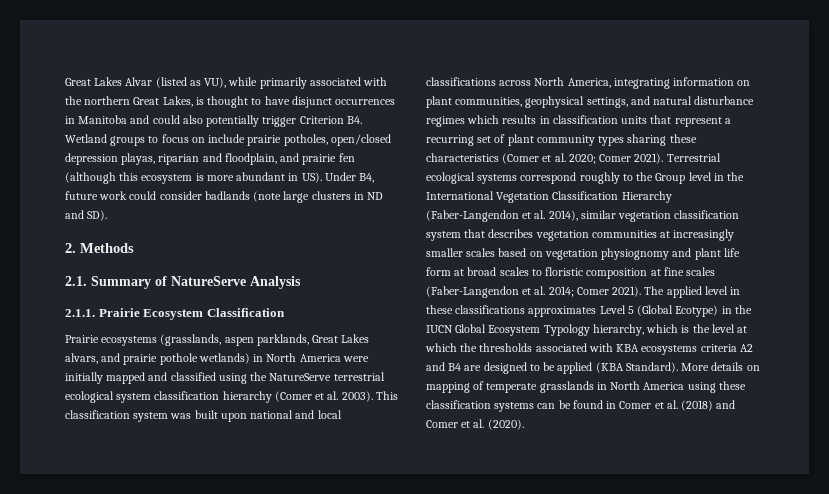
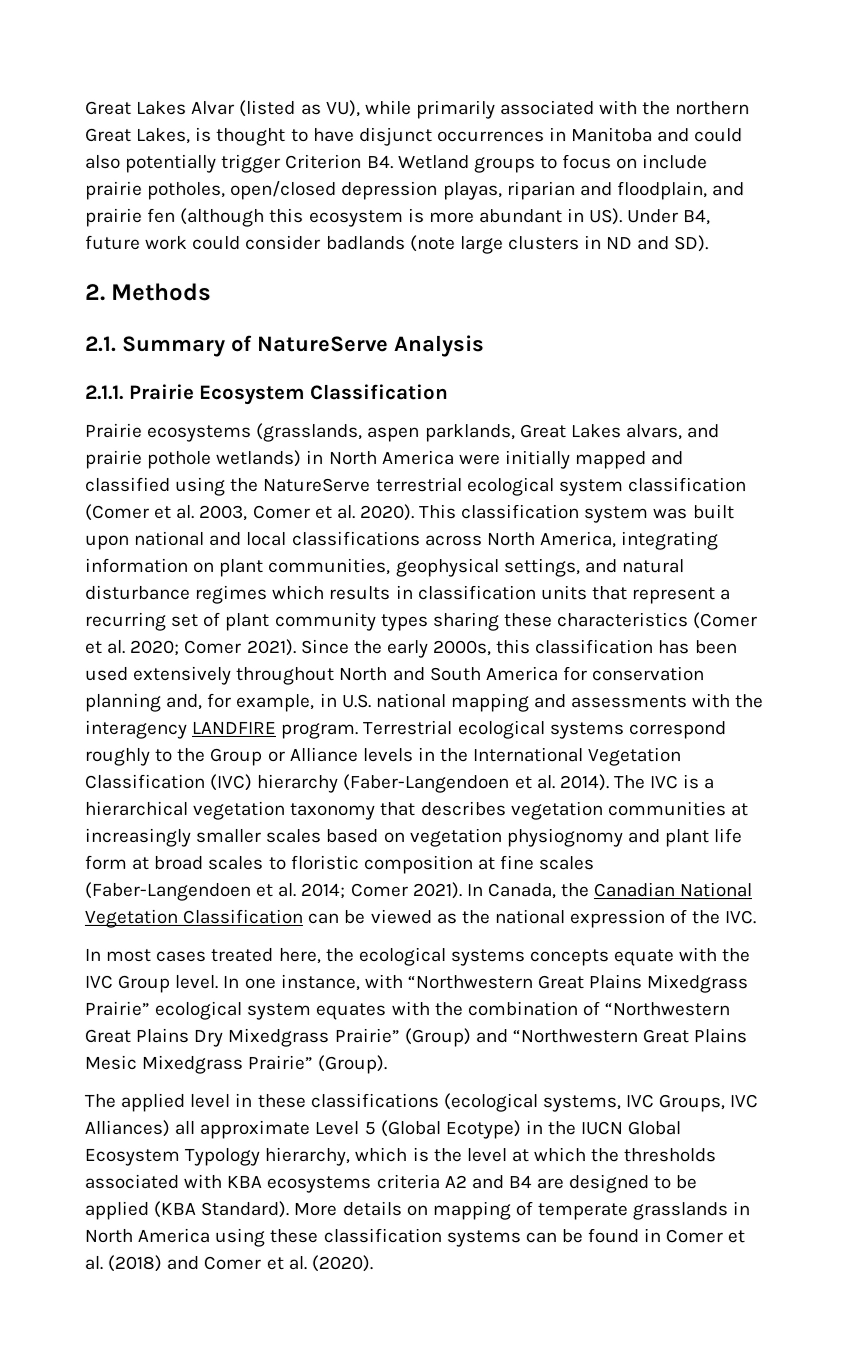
[222,391,373,403] hierarchy (Comer et al. 2003). -> [85,503,415,521] (Comer et al. 2003, Comer et al. 2020).
(664, 158) none -> [300,638,738,659] [85,665,706,685] [84,692,764,713] [84,719,359,739] Since the early 2000s, this classification has been used extensively throughout North and South America for conservation planning and, for example, in U.S. national mapping and assessments with the interagency LANDFIRE program.
[688,172,712,181] level -> [266,746,413,762] or Alliance levels
[621,191,672,203] [426,210,740,222] [426,231,461,241] Hierarchy (Faber-Langendon et al. 2014), similar vegetation classification system -> [209,773,715,794] [84,800,376,820] (IVC) hierarchy (Faber-Langendoen et al. 2014). The IVC is a hierarchical vegetation taxonomy
[426,286,519,298] (Faber-Langendon -> [84,881,251,901] (Faber-Langendoen
(642, 291) none -> [465,882,753,900] [84,908,757,929] [84,946,751,967] [84,973,749,994] [84,1000,731,1020] [84,1027,748,1048] [84,1054,388,1074] In Canada, the Canadian National Vegetation Classification can be viewed as the national expression of the IVC. // In most cases treated here, the ecological systems concepts equate with the IVC Group level. In one instance, with “Northwestern Great Plains Mixedgrass Prairie” ecological system equates with the combination of “Northwestern Great Plains Dry Mixedgrass Prairie” (Group) and “Northwestern Great Plains Mesic Mixedgrass Prairie” (Group). //
[528,306,597,317] approximates -> [442,1093,759,1113] [84,1119,311,1139] (ecological systems, IVC Groups, IVC Alliances) all approximate

